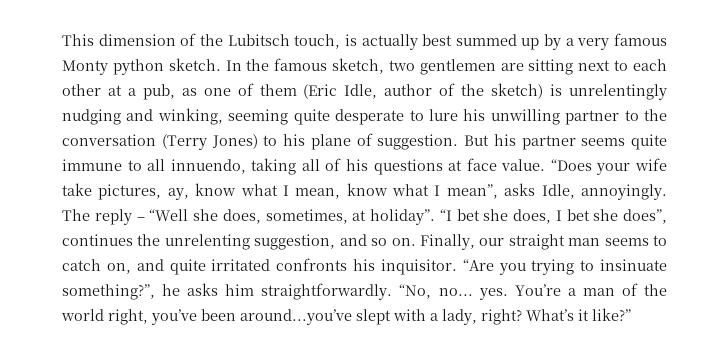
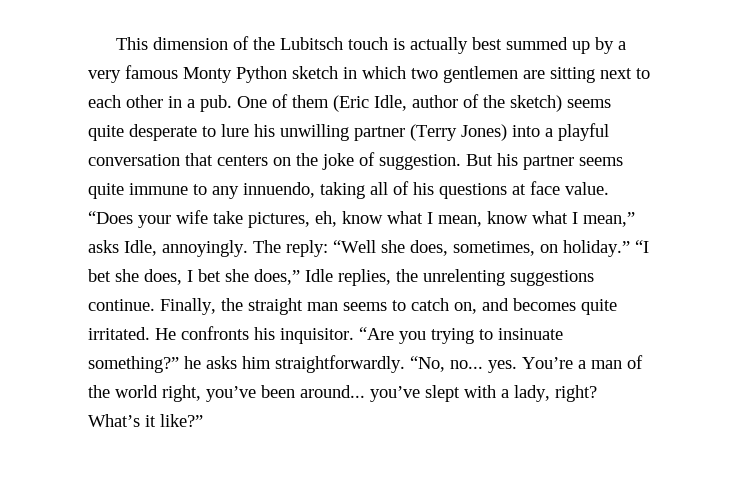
[294,34,341,49] touch, -> [348,37,389,50] touch
[112,58,385,75] python sketch. In the famous sketch, -> [236,66,406,83] Python sketch in which
[107,84,231,100] at a pub, as one -> [168,95,267,112] in a pub. One
[550,84,667,100] [62,108,289,125] is unrelentingly nudging and winking, seeming -> [567,99,611,108] seems
[624,109,667,121] [62,134,351,150] to the conversation (Terry Jones) to his plane -> [410,123,609,141] [88,153,354,170] (Terry Jones) into a playful conversation that centers on the joke
[147,159,166,171] all -> [212,186,239,199] any
[167,188,189,200] ay, -> [315,211,337,227] eh,
[446,184,498,199] mean”, -> [583,212,635,227] mean,”
[94,209,145,225] reply – -> [286,240,328,257] reply:
[352,209,435,225] at holiday”. -> [540,240,630,257] on holiday.”
[623,209,667,224] [62,234,505,250] does”, continues the unrelenting suggestion, and so on. Finally, our -> [254,269,594,286] [88,298,243,315] does,” Idle replies, the unrelenting suggestions continue. Finally, the
[169,259,271,275] quite irritated -> [513,298,617,315] [88,327,176,340] becomes quite irritated. He
[62,284,155,300] something?”, -> [88,356,179,373] something?”
[240,309,352,325] around...you’ve -> [300,385,420,402] around... you’ve

